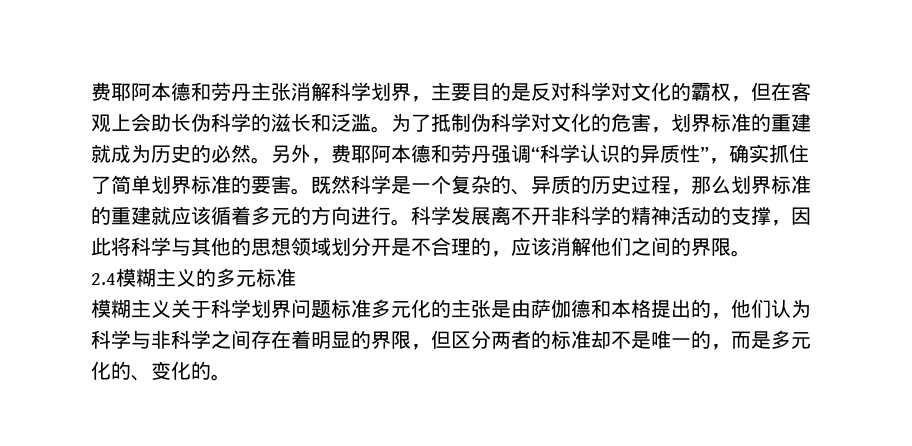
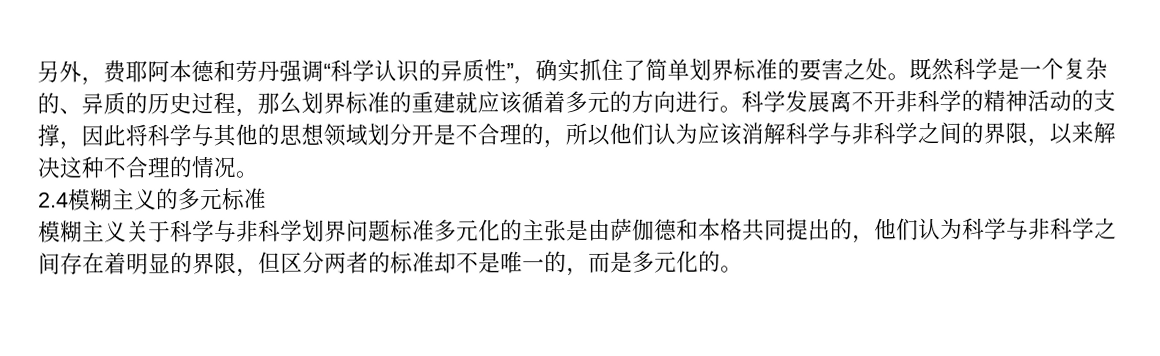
[91,82,811,102] [91,113,811,133] [91,144,271,164] 费耶阿本德和劳丹主张消解科学划界，主要目的是反对科学对文化的霸权，但在客观上会助长伪科学的滋长和泛滥。为了抵制伪科学对文化的危害，划界标准的重建就成为历史的必然。 -> (37, 71) none
(291, 184) none -> [843,58,888,81] 之处
[511,237,731,256] 应该消解他们之间的界限 -> [565,121,1116,147] [37,156,236,179] 所以他们认为应该消解科学与非科学之间的界限，以来解决这种不合理的情况
(251, 308) none -> [214,219,303,243] 与非科学
(651, 308) none -> [742,218,787,242] 共同
[131,361,211,381] 、变化的 -> (721, 261) none

